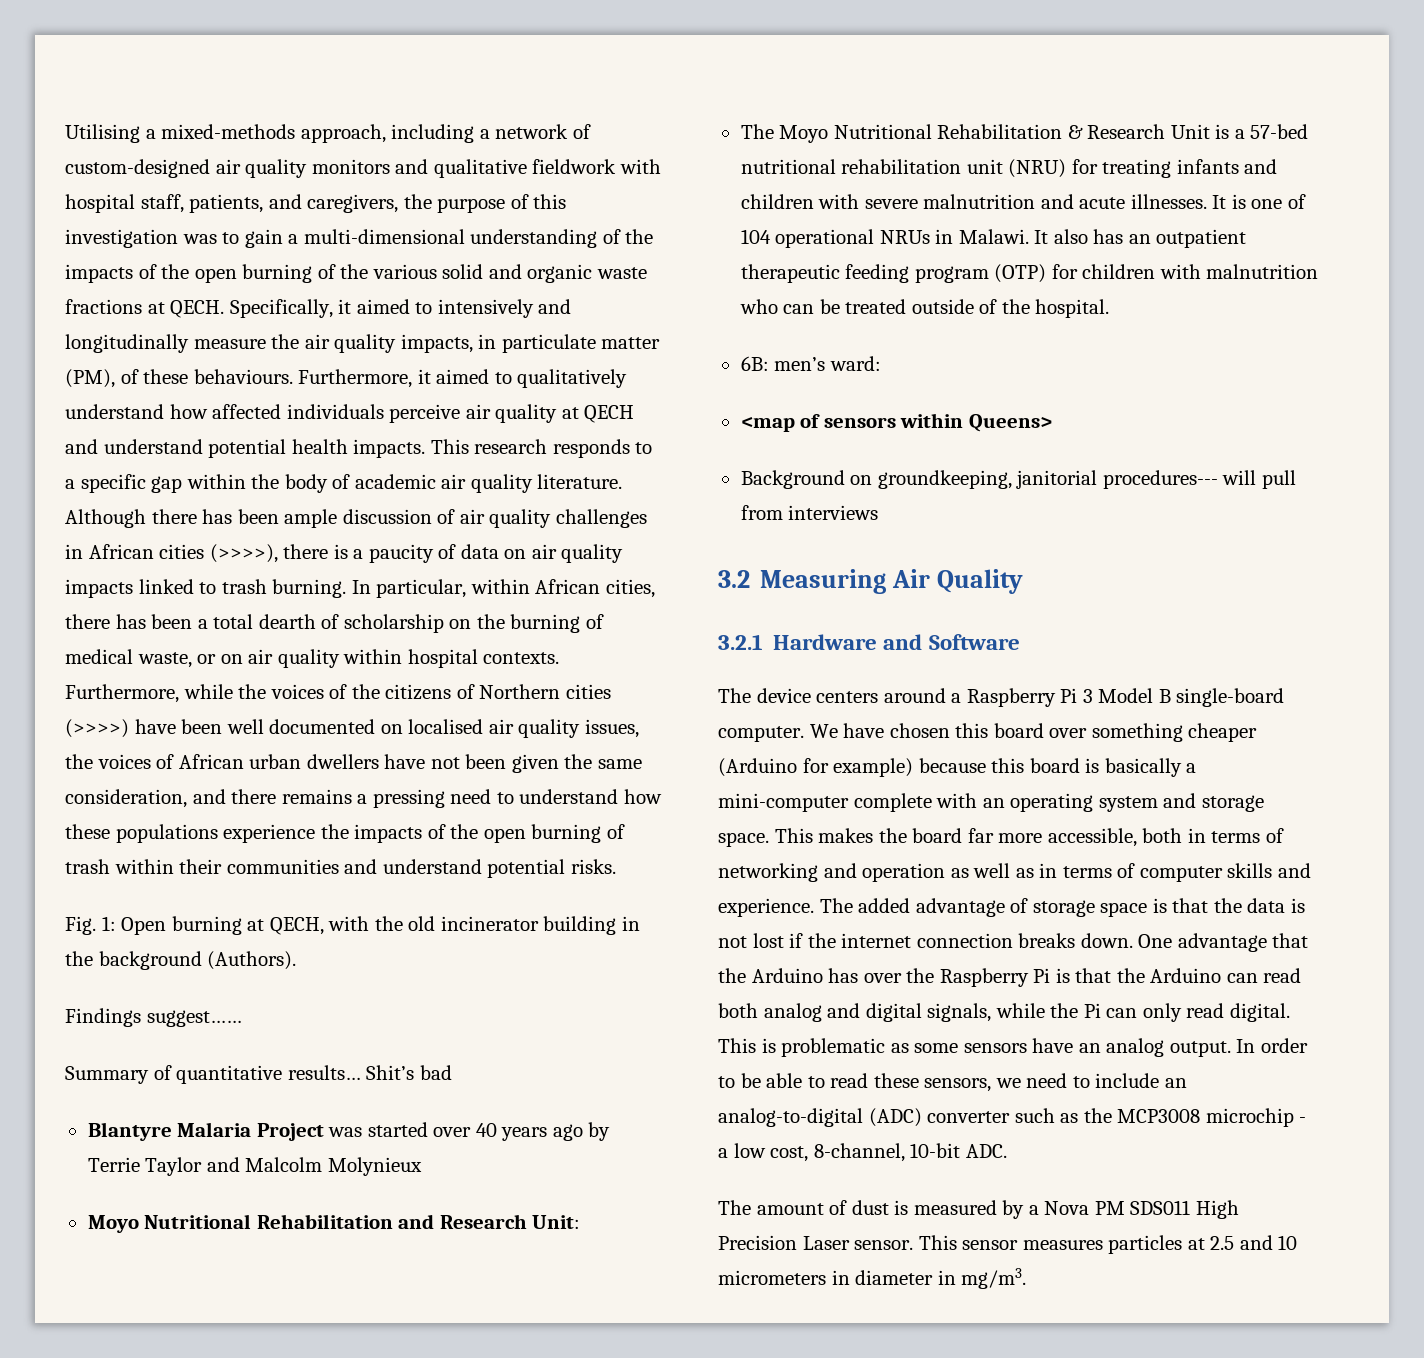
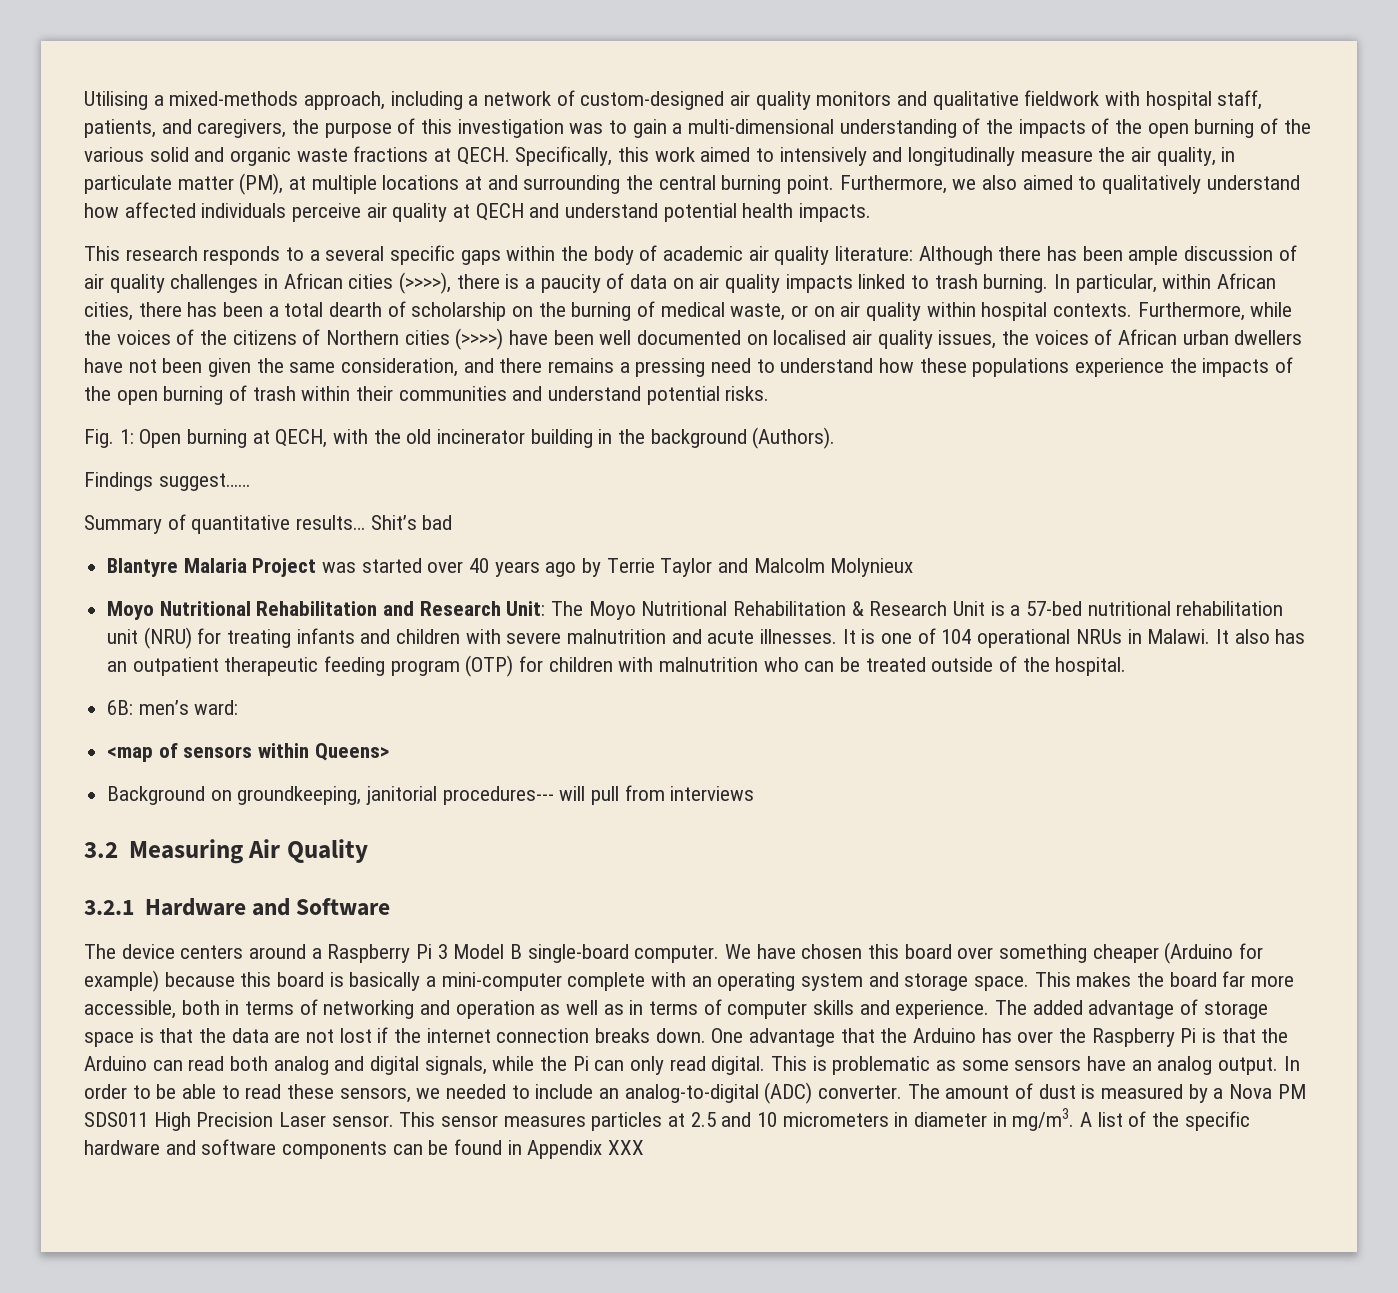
[338,299,352,314] it -> [618,147,695,162] this work
[334,334,473,353] quality impacts, -> [1156,147,1216,166] quality,
[120,369,431,388] of these behaviours. Furthermore, it -> [289,175,1018,194] at multiple locations at and surrounding the central burning point. Furthermore, we also
(426, 448) none -> (872, 212) //
[80,474,183,493] specific gap -> [325,245,501,265] several specific gaps
[537,474,623,489] literature. -> [835,246,914,261] literature:
(581, 1222) // -> (546, 608) none
[1290,898,1305,913] is -> [274,1031,301,1043] are
[1026,1073,1068,1088] need -> [446,1084,507,1099] needed
[927,1108,1307,1127] [718,1143,1007,1162] converter such as the MCP3008 microchip - a low cost, 8-channel, 10-bit ADC. // -> [818,1085,903,1099] converter.
(1027, 1278) none -> [1080,1111,1250,1131] [84,1139,645,1159] A list of the specific hardware and software components can be found in Appendix XXX

